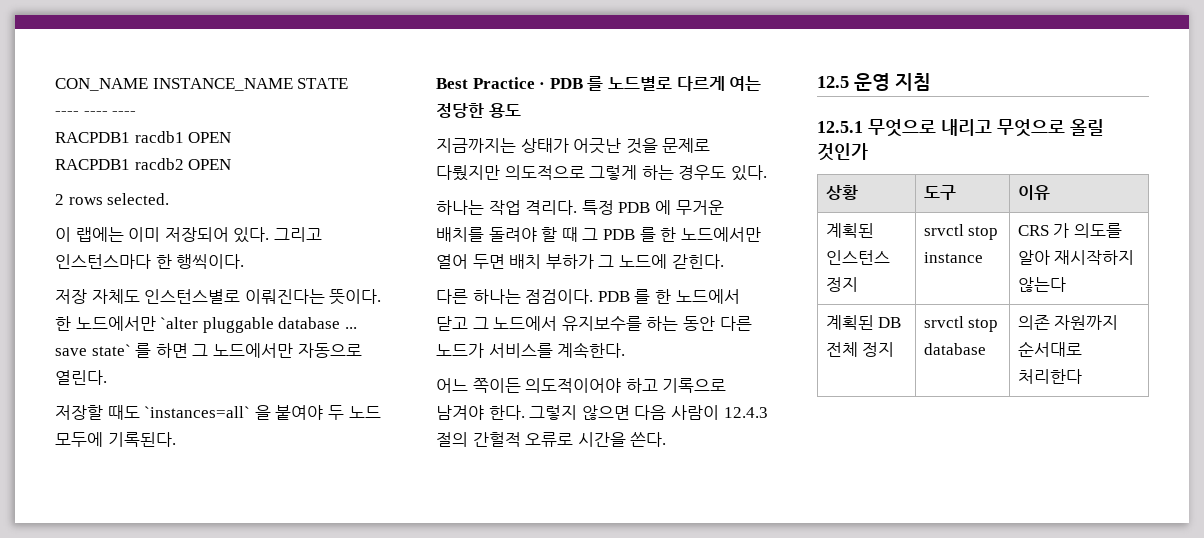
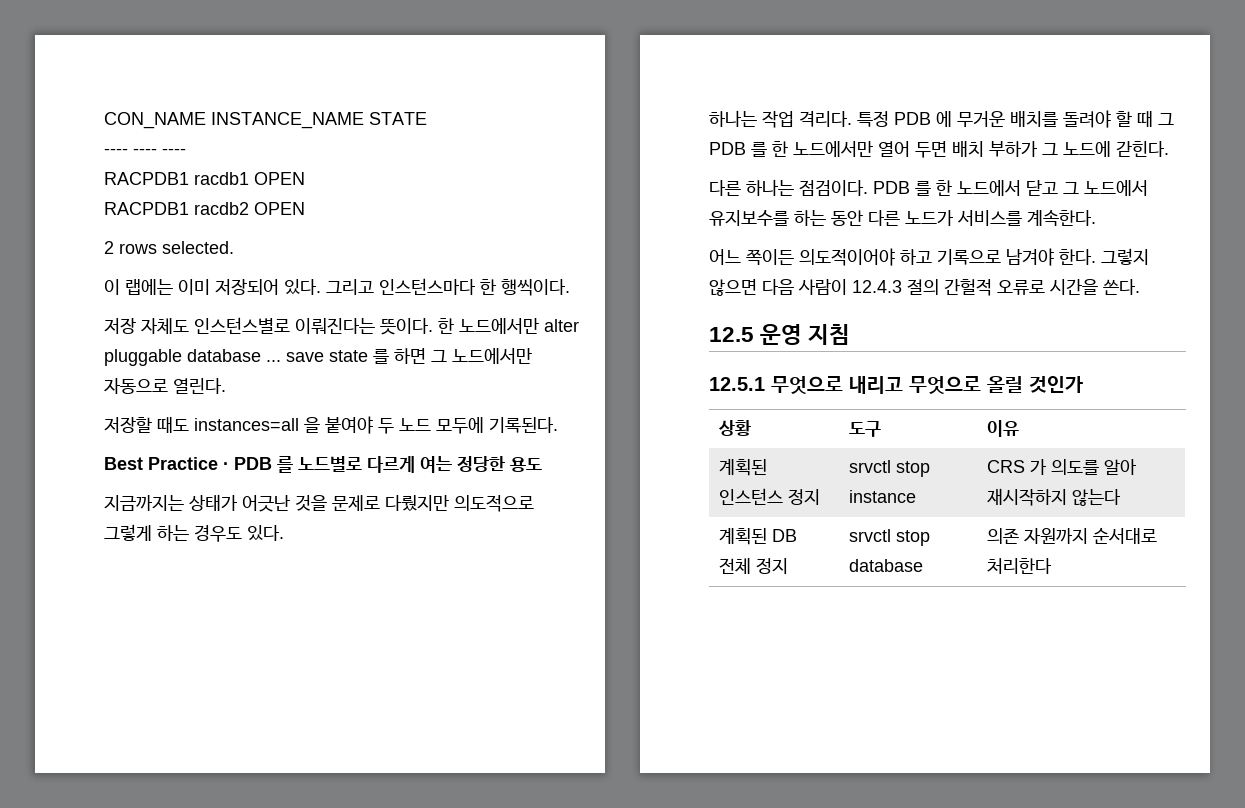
[160,317,199,329] `alter -> [544,319,579,332] alter
[91,344,131,356] state` -> [329,350,368,362] state
[144,406,251,418] `instances=all` -> [194,418,299,431] instances=all

